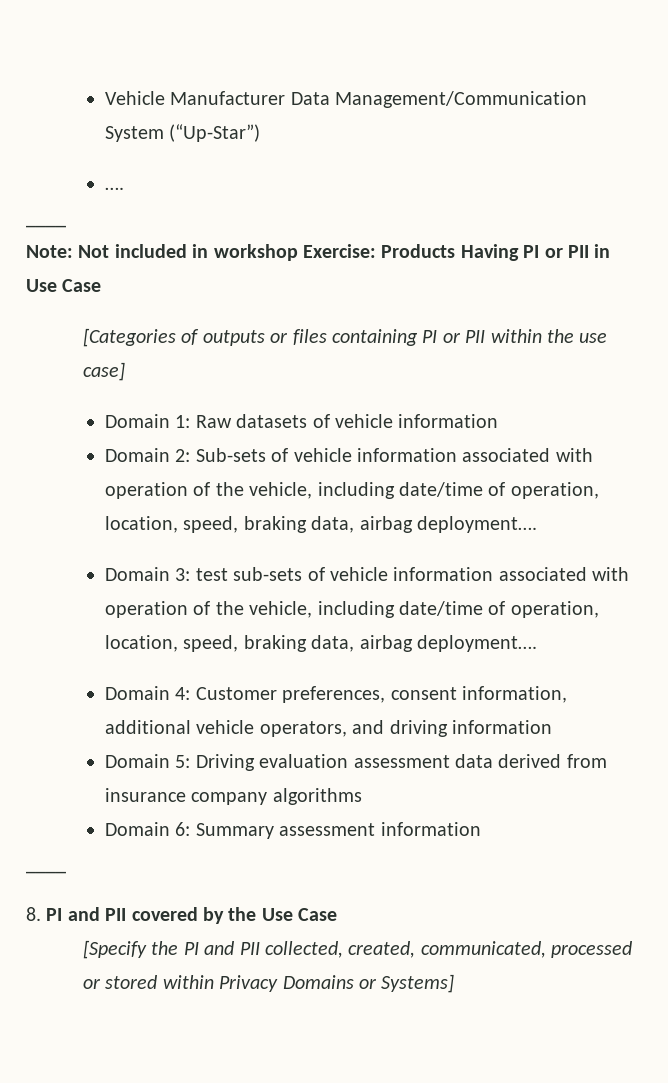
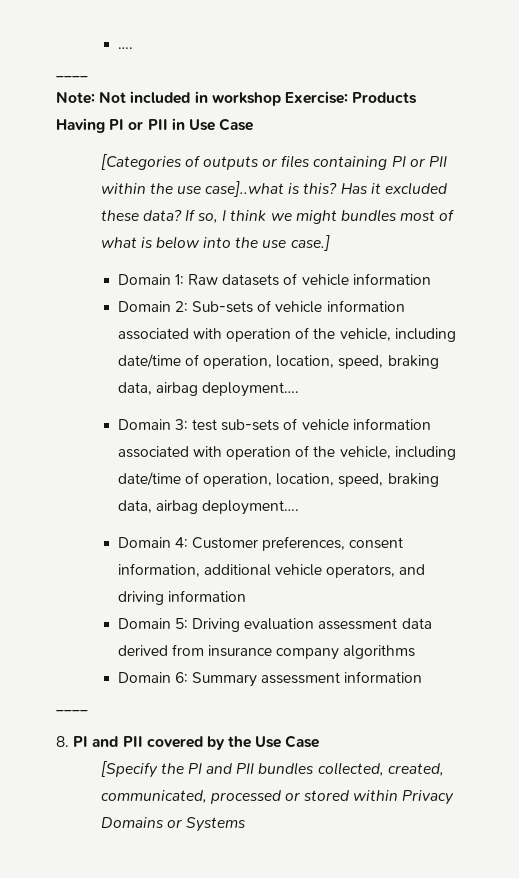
[104,91,588,108] [104,124,261,142] Vehicle Manufacturer Data Management/Communication System (“Up-Star”) // -> (117, 48) none
[82,362,125,381] case] -> [205,181,448,197] [100,209,456,224] [100,235,330,251] case]..what is this? Has it excluded these data? If so, I think we might bundles most of what is below into the use case.]
(260, 948) none -> [258,762,315,775] bundles
[381,974,455,993] Systems] -> [185,817,246,832] Systems

